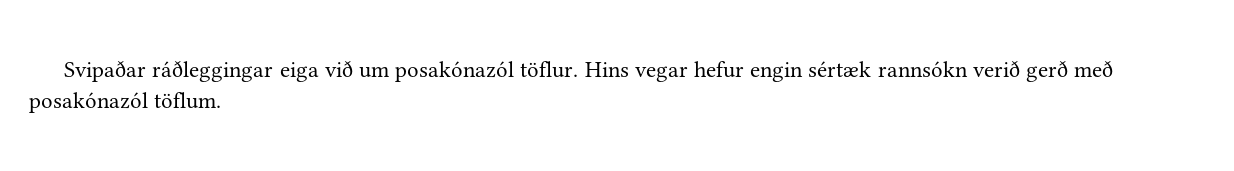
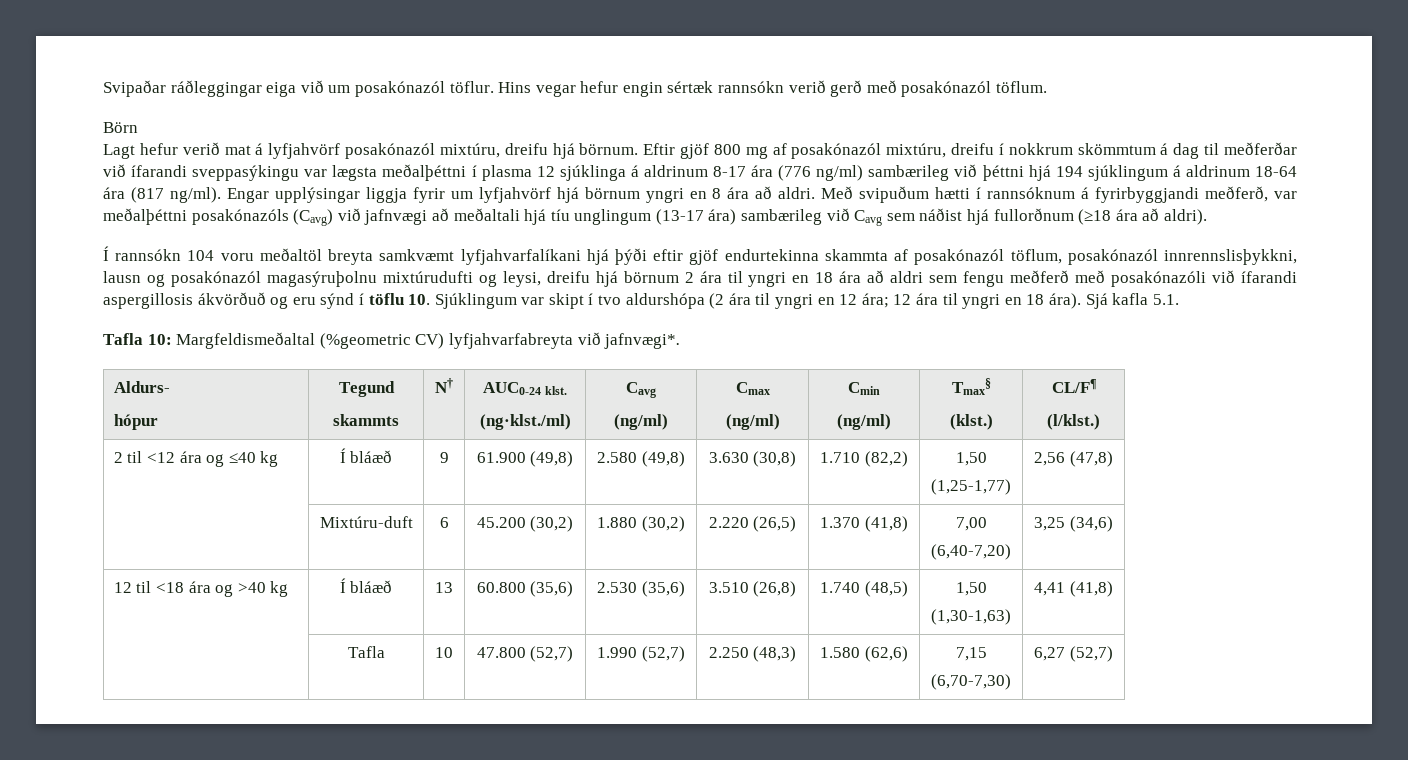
(222, 100) none -> [103,122,138,133] [103,142,1297,159] [103,164,1298,181] [103,186,1298,203] [103,208,1207,226] [103,246,1297,265] [103,270,1298,287] [103,292,1179,309] [103,332,681,349] [113,381,170,393] [113,414,158,430] [338,381,395,397] [333,414,399,426] [435,378,453,393] [482,382,568,395] [479,414,571,430] [626,382,656,398] [614,414,668,430] [735,382,770,395] [725,414,780,430] [848,382,880,395] [837,414,891,430] [951,378,991,395] [949,414,993,430] [1051,379,1096,393] [1047,414,1100,430] [113,451,279,467] [339,448,393,463] [439,452,449,463] [476,451,574,467] [597,451,685,467] [708,451,797,467] [820,451,908,467] [955,452,987,466] [931,479,1011,495] [1034,451,1113,467] [319,516,413,528] [439,517,449,528] [476,516,574,532] [597,516,685,532] [708,516,797,532] [820,516,908,532] [955,517,987,531] [931,544,1011,560] [1034,516,1113,532] [113,581,289,597] [339,578,393,593] [435,582,453,593] [476,581,574,597] [597,581,685,597] [708,581,797,597] [820,581,908,597] [955,582,987,596] [931,609,1011,625] [1034,581,1113,597] [347,646,385,658] [435,647,453,658] [476,646,574,662] [597,646,685,662] [708,646,797,662] [820,646,908,662] [955,647,987,661] [931,674,1011,690] [1034,646,1113,662] // Börn // Lagt hefur verið mat á lyfjahvörf posakónazól mixtúru, dreifu hjá börnum. Eftir gjöf 800 mg af posakónazól mixtúru, dreifu í nokkrum skömmtum á dag til meðferðar við ífarandi sveppasýkingu var lægsta meðalþéttni í plasma 12 sjúklinga á aldrinum 8-17 ára (776 ng/ml) sambærileg við þéttni hjá 194 sjúklingum á aldrinum 18-64 ára (817 ng/ml). Engar upplýsingar liggja fyrir um lyfjahvörf hjá börnum yngri en 8 ára að aldri. Með svipuðum hætti í rannsóknum á fyrirbyggjandi meðferð, var meðalþéttni posakónazóls (Cavg) við jafnvægi að meðaltali hjá tíu unglingum (13-17 ára) sambærileg við Cavg sem náðist hjá fullorðnum (≥18 ára að aldri). // Í rannsókn 104 voru meðaltöl breyta samkvæmt lyfjahvarfalíkani hjá þýði eftir gjöf endurtekinna skammta af posakónazól töflum, posakónazól innrennslisþykkni, lausn og posakónazól magasýruþolnu mixtúrudufti og leysi, dreifu hjá börnum 2 ára til yngri en 18 ára að aldri sem fengu meðferð með posakónazóli við ífarandi aspergillosis ákvörðuð og eru sýnd í töflu 10. Sjúklingum var skipt í tvo aldurshópa (2 ára til yngri en 12 ára; 12 ára til yngri en 18 ára). Sjá kafla 5.1. // Tafla 10: Margfeldismeðaltal (%geometric CV) lyfjahvarfabreyta við jafnvægi*. // Aldurs- // hópur | Tegund // skammts | N† | AUC0-24 klst. // (ng·klst./ml) | Cavg // (ng/ml) | Cmax // (ng/ml) | Cmin // (ng/ml) | Tmax§ // (klst.) | CL/F¶ // (l/klst.) // 2 til <12 ára og ≤40 kg | Í bláæð | 9 | 61.900 (49,8) | 2.580 (49,8) | 3.630 (30,8) | 1.710 (82,2) | 1,50 // (1,25-1,77) | 2,56 (47,8) // | Mixtúru-duft | 6 | 45.200 (30,2) | 1.880 (30,2) | 2.220 (26,5) | 1.370 (41,8) | 7,00 // (6,40-7,20) | 3,25 (34,6) // 12 til <18 ára og >40 kg | Í bláæð | 13 | 60.800 (35,6) | 2.530 (35,6) | 3.510 (26,8) | 1.740 (48,5) | 1,50 // (1,30-1,63) | 4,41 (41,8) // | Tafla | 10 | 47.800 (52,7) | 1.990 (52,7) | 2.250 (48,3) | 1.580 (62,6) | 7,15 // (6,70-7,30) | 6,27 (52,7)

